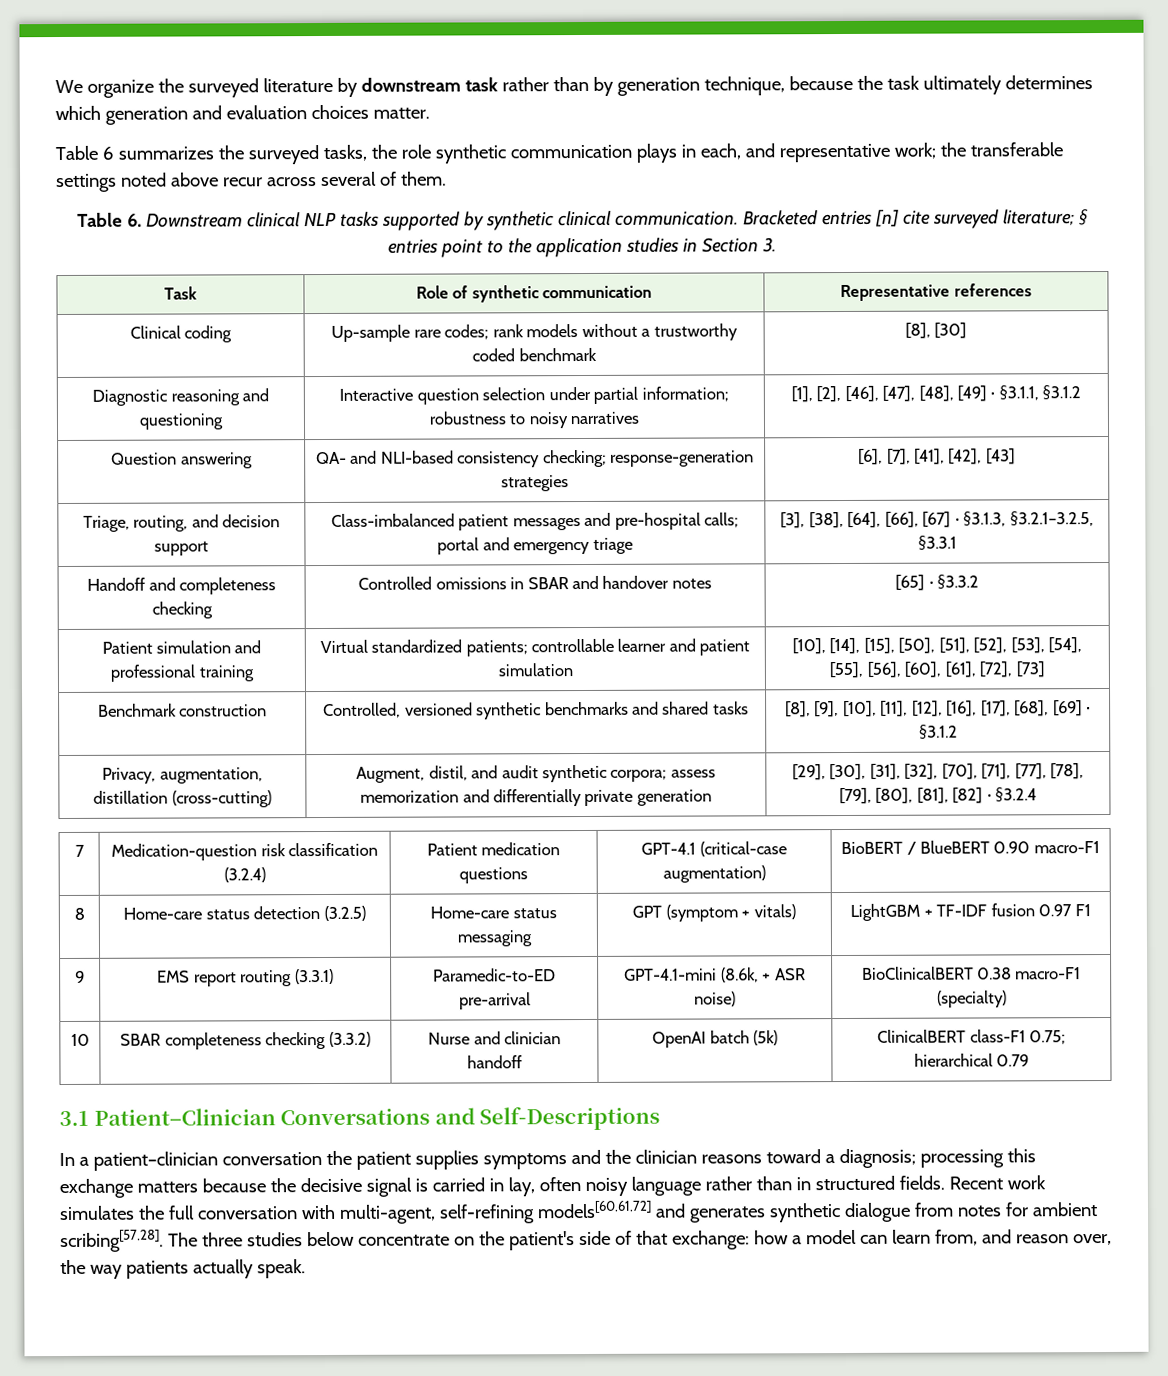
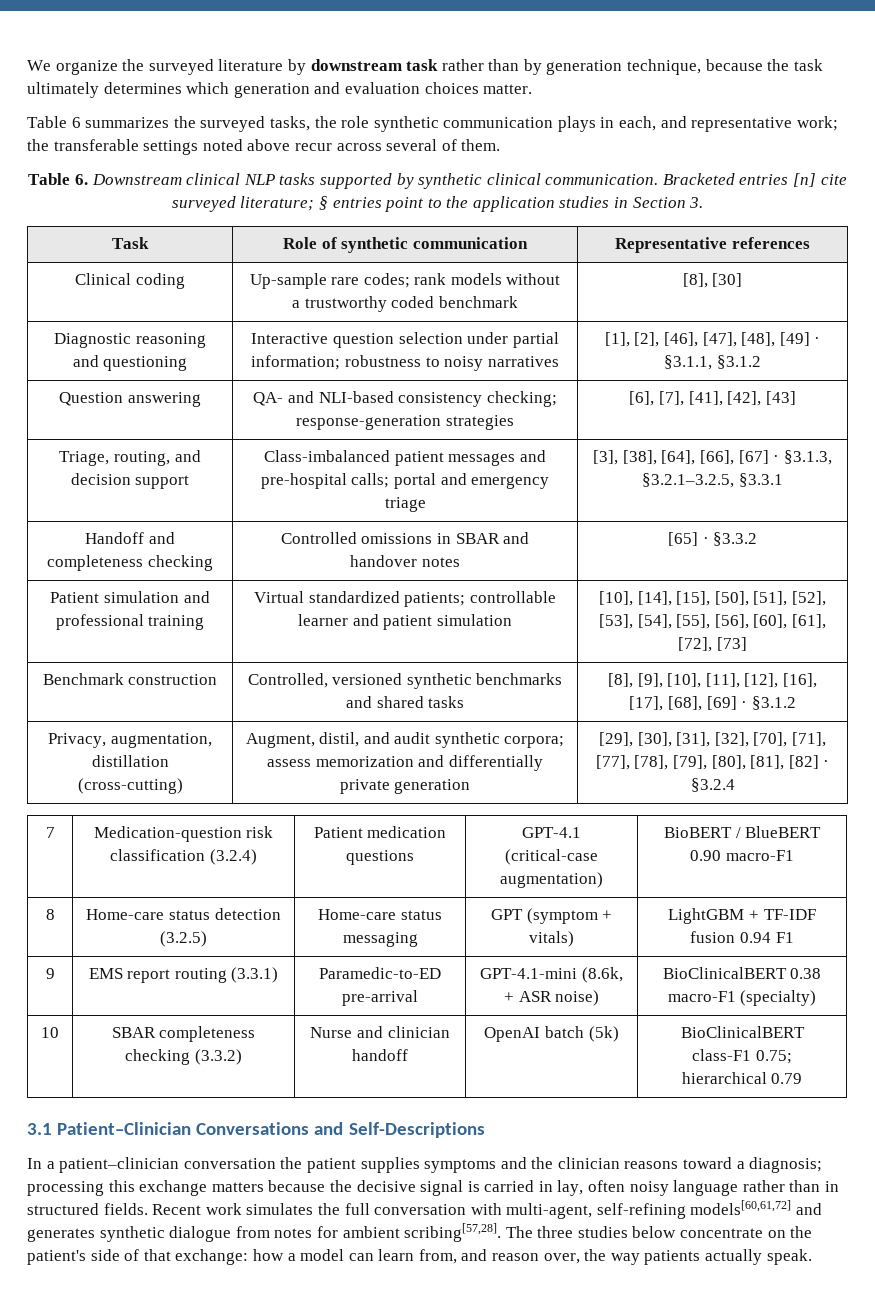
[1038,904,1073,917] 0.97 -> [740,932,771,943] 0.94
[877,1029,967,1043] ClinicalBERT -> [680,1026,805,1038] BioClinicalBERT

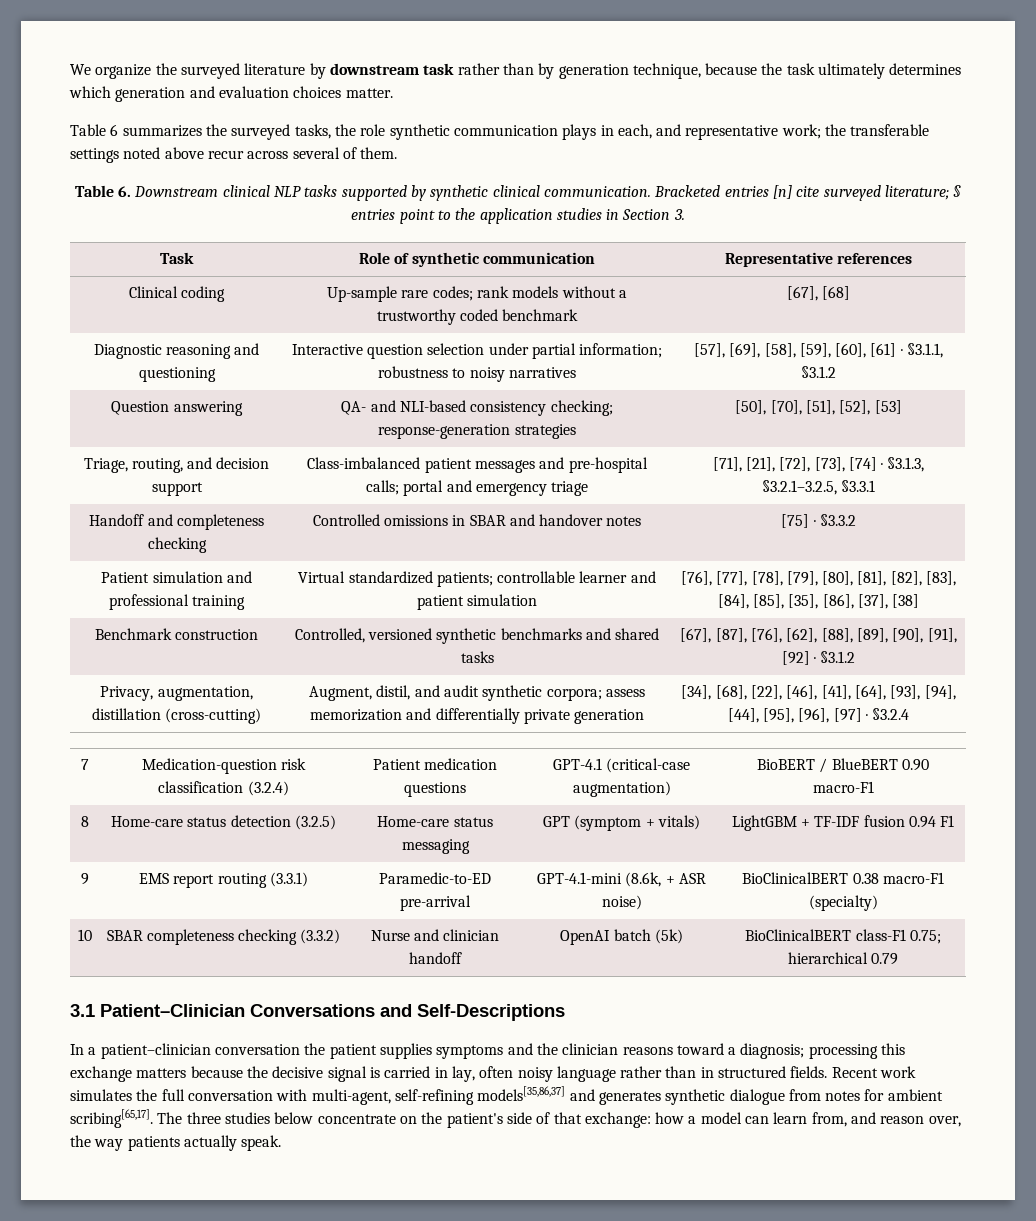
[682,273,743,288] [8], [30] -> [786,286,851,301] [67], [68]
[604,332,810,347] [1], [2], [46], [47], [48], [49] -> [693,343,897,358] [57], [69], [58], [59], [60], [61]
[629,391,796,406] [6], [7], [41], [42], [43] -> [735,400,902,415] [50], [70], [51], [52], [53]
[593,450,769,465] [3], [38], [64], [66], [67] -> [712,457,877,472] [71], [21], [72], [73], [74]
[667,532,698,546] [65] -> [781,514,810,528] [75]
[599,591,826,606] [599,614,826,629] [678,637,747,652] [10], [14], [15], [50], [51], [52], [53], [54], [55], [56], [60], [61], [72], [73] -> [680,571,957,586] [717,594,920,609] [76], [77], [78], [79], [80], [81], [82], [83], [84], [85], [35], [86], [37], [38]
[608,673,817,688] [629,696,737,711] [8], [9], [10], [11], [12], [16], [17], [68], [69] -> [680,628,957,643] [781,651,810,665] [67], [87], [76], [62], [88], [89], [90], [91], [92]
[599,732,826,747] [595,755,819,770] [29], [30], [31], [32], [70], [71], [77], [78], [79], [80], [81], [82] -> [681,685,956,700] [727,708,862,723] [34], [68], [22], [46], [41], [64], [93], [94], [44], [95], [96], [97]
[690,1200,792,1215] models[60,61,72] -> [477,1086,566,1101] models[35,86,37]
[404,1223,502,1242] scribing[57,28]. -> [70,1109,153,1128] scribing[65,17].

